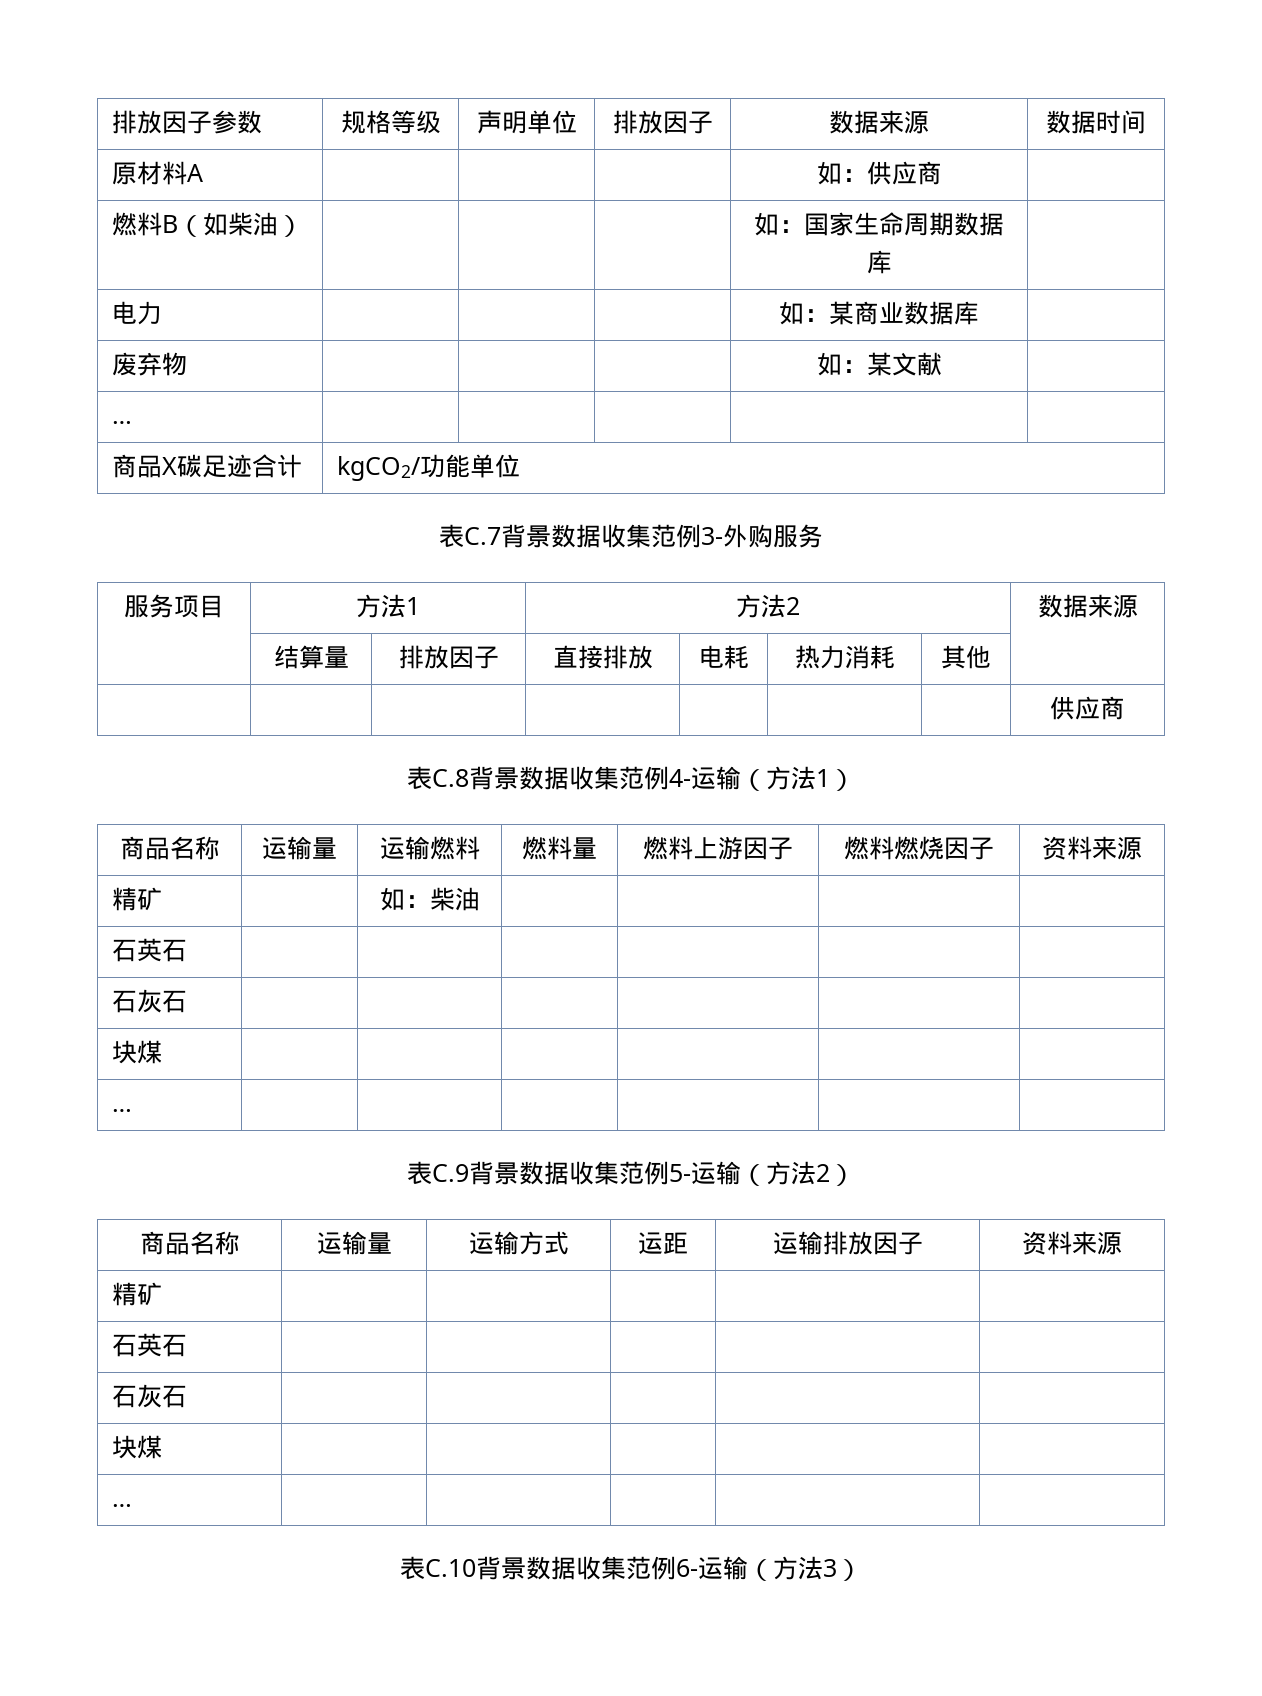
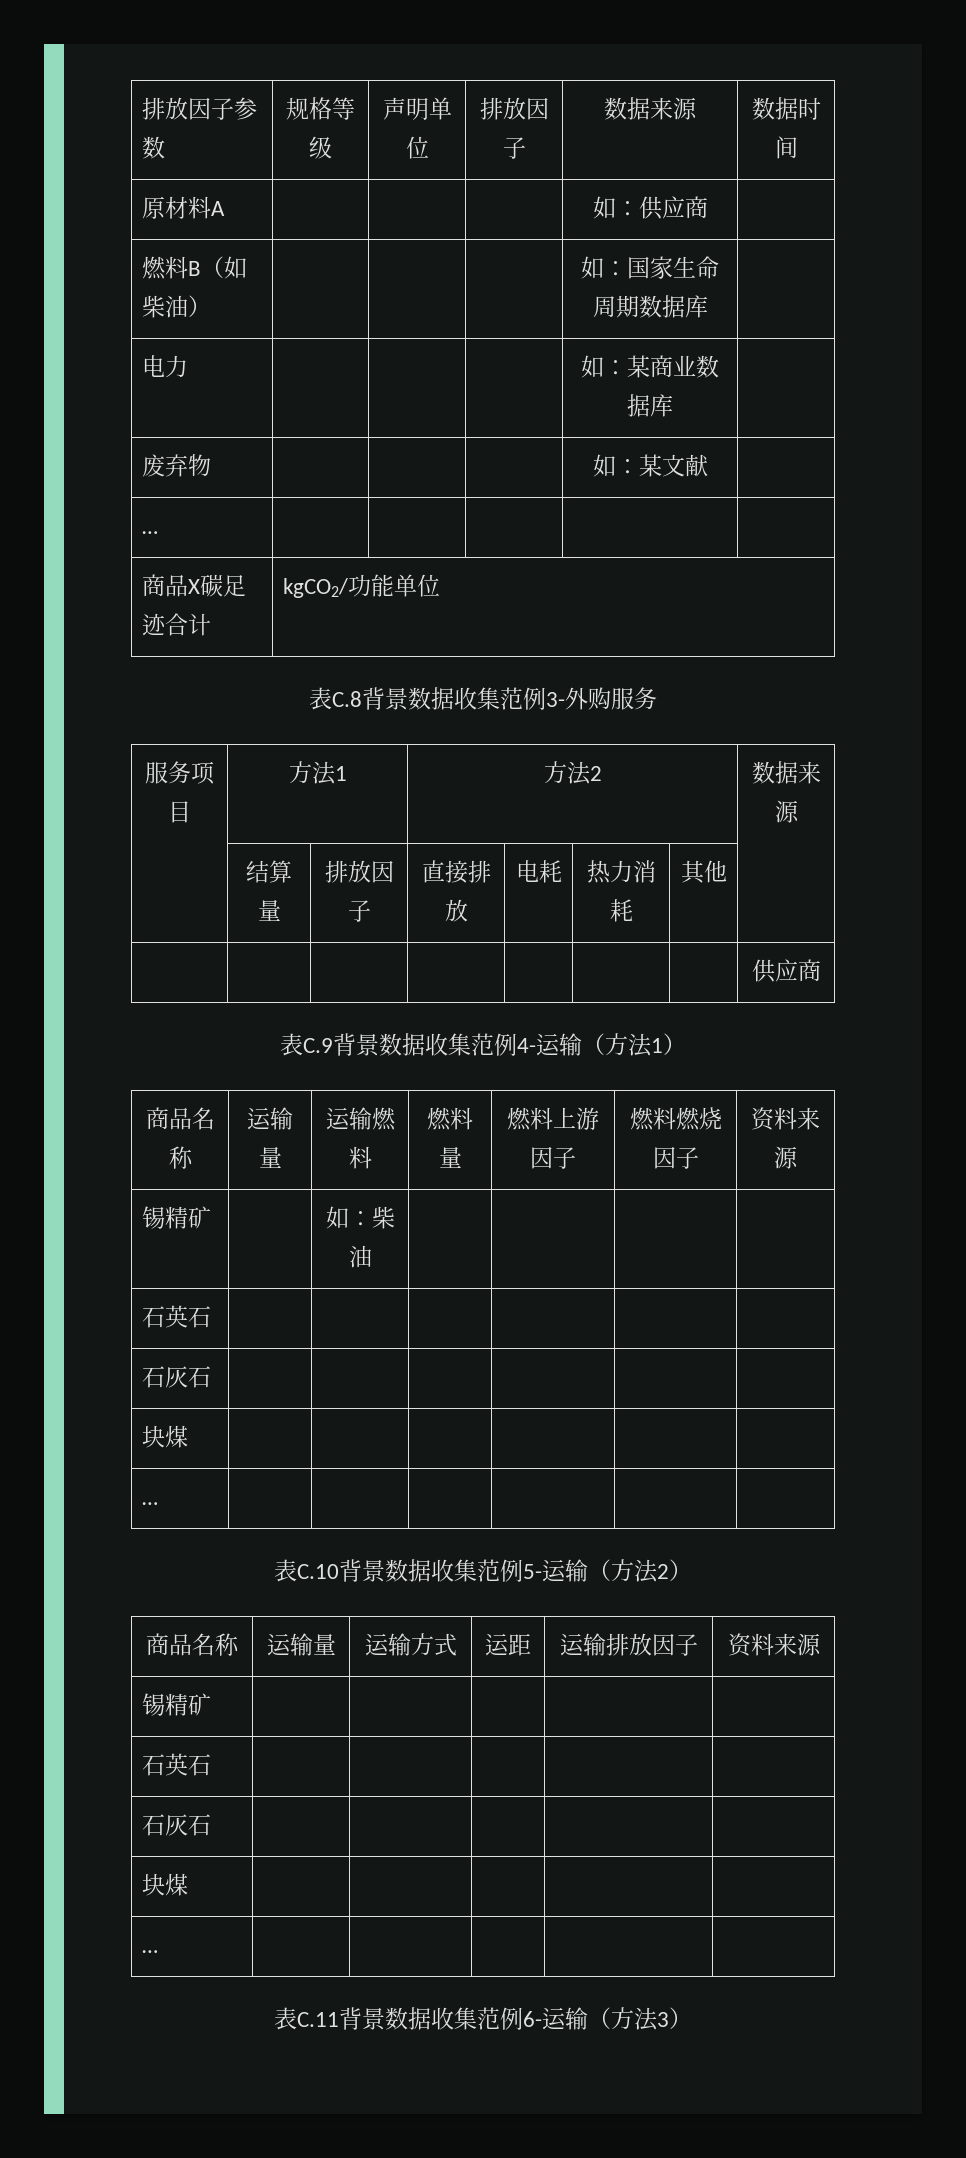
[464,527,501,545] C.7 -> [332,691,362,707] C.8
[432,769,469,787] C.8 -> [303,1038,333,1053] C.9
(1142, 848) none -> [141,1206,165,1229] 锡
[432,1164,469,1182] C.9 -> [297,1564,339,1579] C.10
(1122, 1243) none -> [141,1693,165,1716] 锡
[425,1559,476,1577] C.10 -> [297,2012,339,2027] C.11

